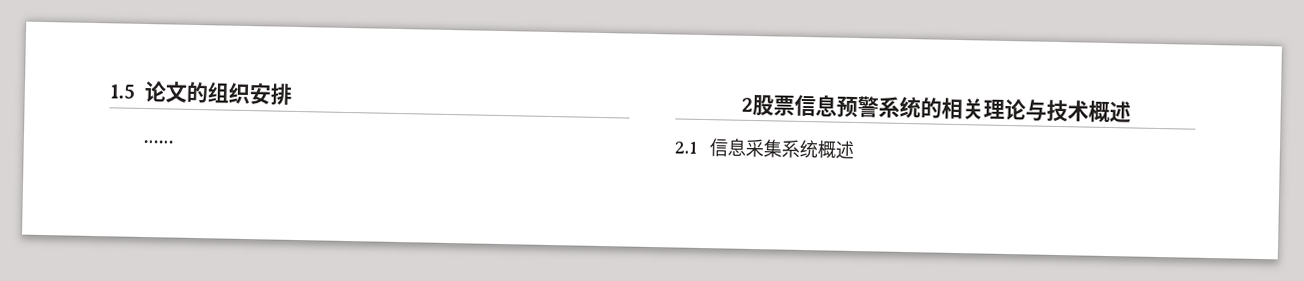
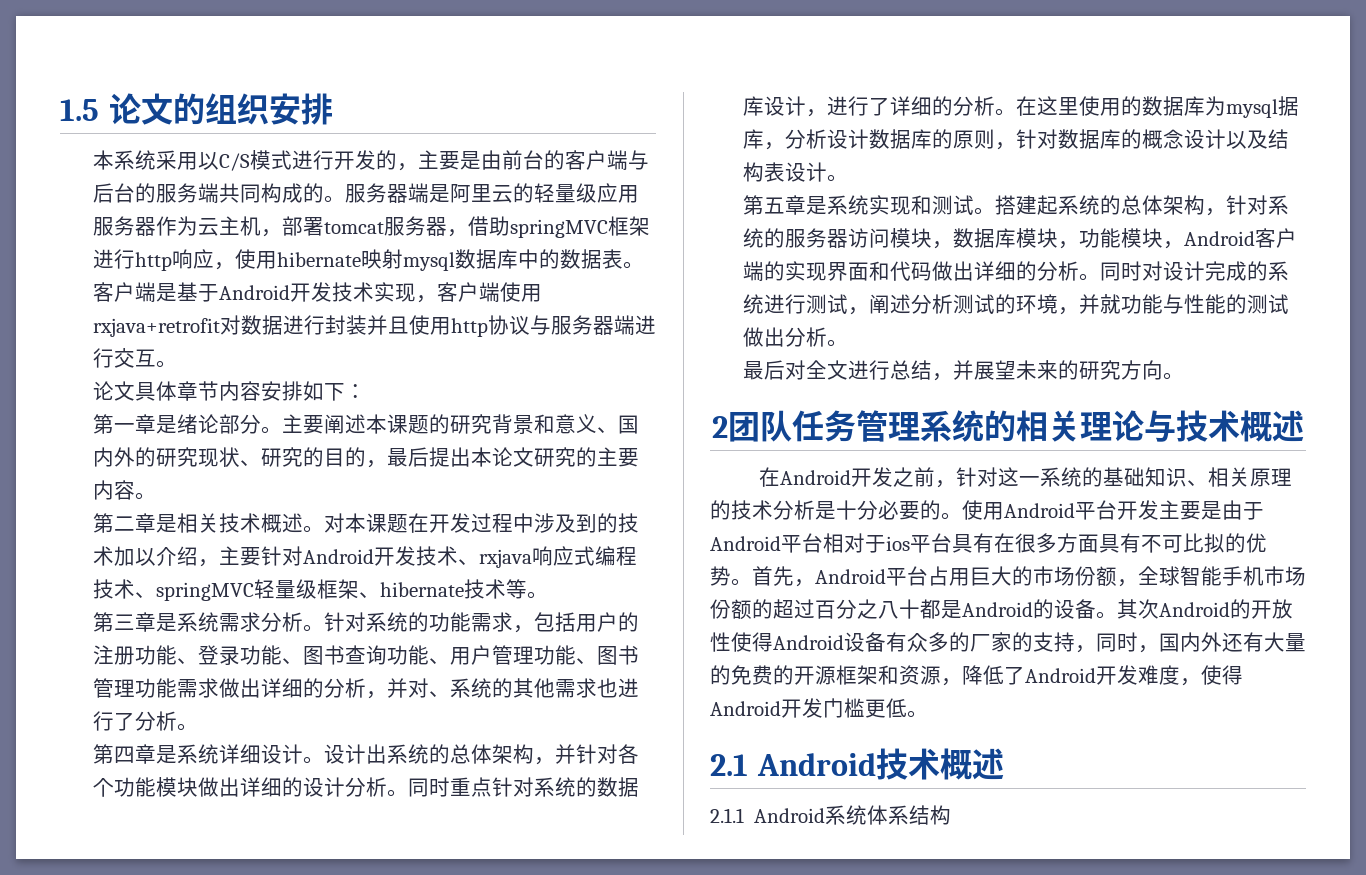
[142,139,174,144] [740,94,879,119] …… // 2股票信息预警 -> [92,150,649,171] [92,183,639,203] [92,216,650,238] [92,249,644,271] [92,282,542,303] [92,315,656,337] [92,348,177,368] [92,381,366,401] [92,414,639,434] [92,447,639,468] [92,480,156,500] [92,513,639,533] [92,546,637,568] [92,579,548,601] [92,612,639,633] [92,645,639,665] [92,678,639,699] [92,711,198,731] [92,744,639,765] [92,777,639,797] [742,96,1299,118] [742,129,1289,150] [742,162,848,182] [742,195,1289,216] [742,228,1297,249] [742,261,1289,281] [742,294,1289,315] [742,327,848,347] [742,360,1184,381] [712,410,920,442] 本系统采用以C/S模式进行开发的，主要是由前台的客户端与后台的服务端共同构成的。服务器端是阿里云的轻量级应用服务器作为云主机，部署tomcat服务器，借助springMVC框架进行http响应，使用hibernate映射mysql数据库中的数据表。客户端是基于Android开发技术实现，客户端使用rxjava+retrofit对数据进行封装并且使用http协议与服务器端进行交互。 // 论文具体章节内容安排如下： // 第一章是绪论部分。主要阐述本课题的研究背景和意义、国内外的研究现状、研究的目的，最后提出本论文研究的主要内容。 // 第二章是相关技术概述。对本课题在开发过程中涉及到的技术加以介绍，主要针对Android开发技术、rxjava响应式编程技术、springMVC轻量级框架、hibernate技术等。 // 第三章是系统需求分析。针对系统的功能需求，包括用户的注册功能、登录功能、图书查询功能、用户管理功能、图书管理功能需求做出详细的分析，并对、系统的其他需求也进行了分析。 // 第四章是系统详细设计。设计出系统的总体架构，并针对各个功能模块做出详细的设计分析。同时重点针对系统的数据库设计，进行了详细的分析。在这里使用的数据库为mysql据库，分析设计数据库的原则，针对数据库的概念设计以及结构表设计。 // 第五章是系统实现和测试。搭建起系统的总体架构，针对系统的服务器访问模块，数据库模块，功能模块，Android客户端的实现界面和代码做出详细的分析。同时对设计完成的系统进行测试，阐述分析测试的环境，并就功能与性能的测试做出分析。 // 最后对全文进行总结，并展望未来的研究方向。 // 2团队任务管理
[674,138,855,159] 2.1信息采集系统概述 -> [759,467,1293,488] [710,500,1264,520] [710,533,1267,553] [710,566,1306,587] [710,599,1293,620] [710,632,1306,653] [710,665,1243,686] [710,698,928,718] [710,748,1005,780] [710,805,952,825] 在Android开发之前，针对这一系统的基础知识、相关原理的技术分析是十分必要的。使用Android平台开发主要是由于Android平台相对于ios平台具有在很多方面具有不可比拟的优势。首先，Android平台占用巨大的市场份额，全球智能手机市场份额的超过百分之八十都是Android的设备。其次Android的开放性使得Android设备有众多的厂家的支持，同时，国内外还有大量的免费的开源框架和资源，降低了Android开发难度，使得Android开发门槛更低。 // 2.1 Android技术概述 // 2.1.1 Android系统体系结构

